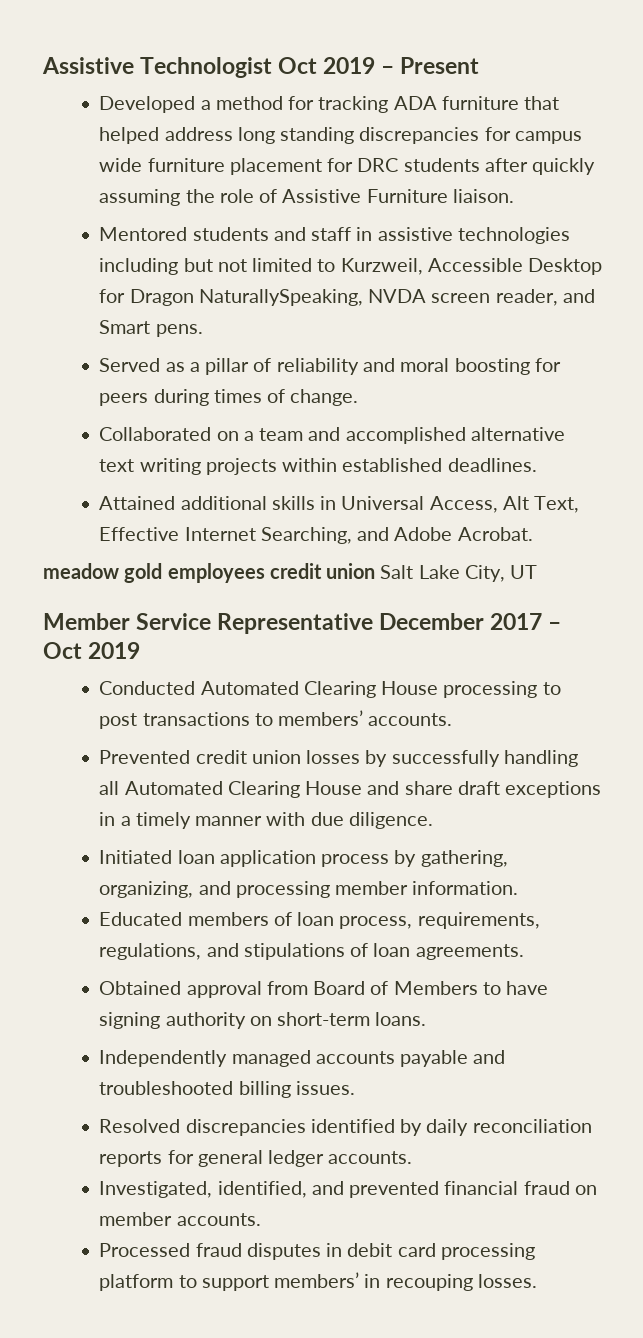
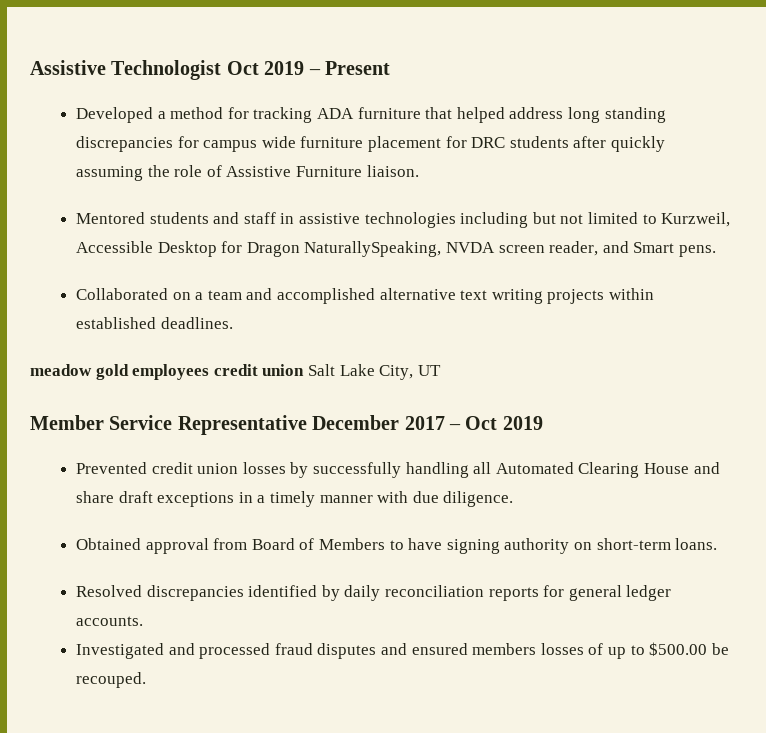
[99,358,561,375] [99,389,359,406] // Served as a pillar of reliability and moral boosting for peers during times of change. -> (716, 251) none
[99,496,580,513] [99,527,533,544] // Attained additional skills in Universal Access, Alt Text, Effective Internet Searching, and Adobe Acrobat. -> (233, 323) none
[99,681,561,698] [99,710,453,729] // Conducted Automated Clearing House processing to post transactions to members’ accounts. -> (543, 423) none
[99,850,508,867] [99,881,519,898] [99,912,540,929] [99,943,524,960] // Initiated loan application process by gathering, organizing, and processing member information. // Educated members of loan process, requirements, regulations, and stipulations of loan agreements. -> (514, 499) none
[99,1050,506,1067] [99,1081,355,1098] // Independently managed accounts payable and troubleshooted billing issues. -> (718, 544) none
[99,1181,597,1198] [99,1212,261,1226] [99,1243,535,1260] [99,1272,537,1291] Investigated, identified, and prevented financial fraud on member accounts. // Processed fraud disputes in debit card processing platform to support members’ in recouping losses. -> [76,642,729,659] [76,672,147,688] Investigated and processed fraud disputes and ensured members losses of up to $500.00 be recouped.

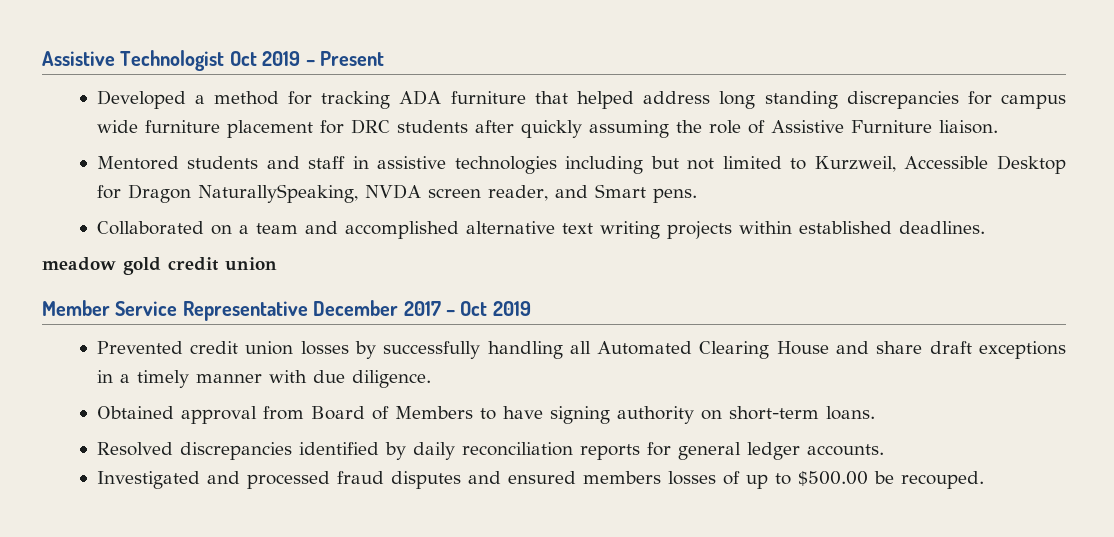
[132,364,441,380] employees credit union Salt Lake City, UT -> [168,257,277,271] credit union

